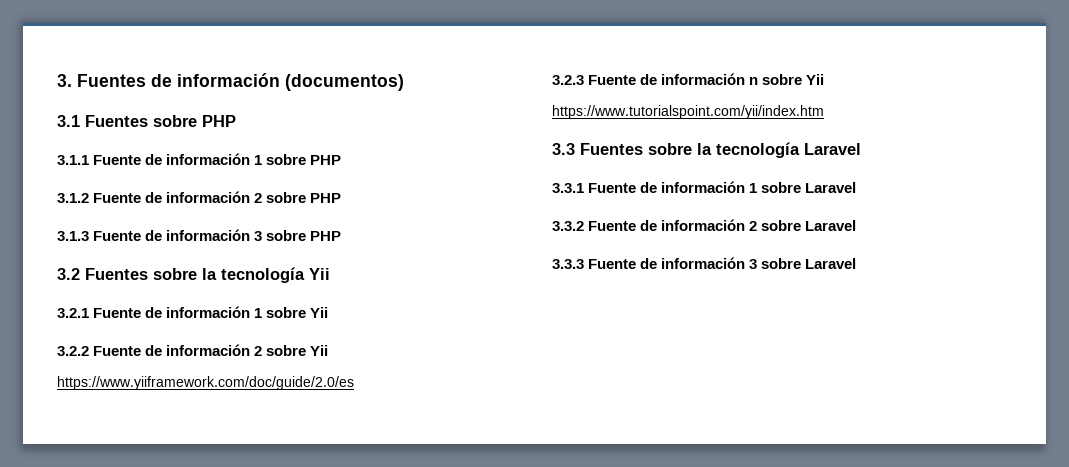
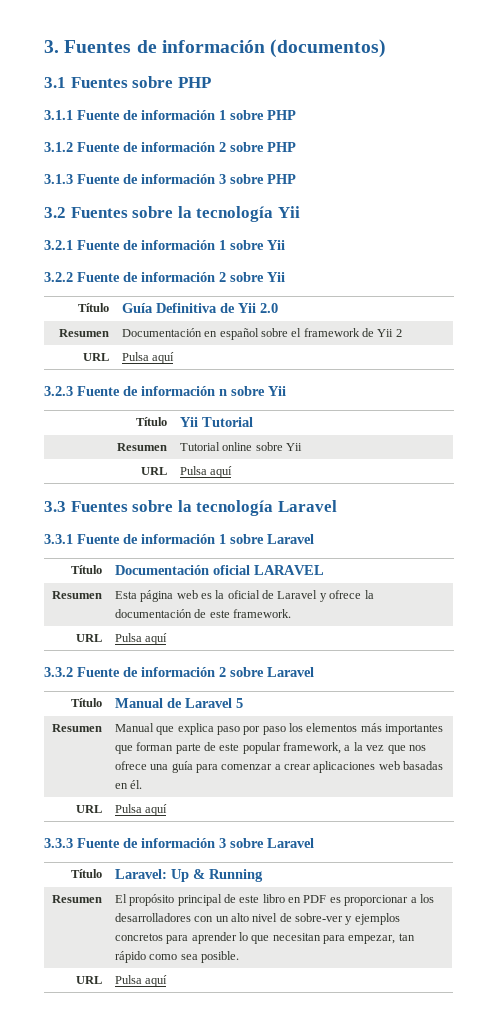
[57,376,354,390] // https://www.yiiframework.com/doc/guide/2.0/es -> [78,303,110,312] [121,303,278,313] [59,329,110,337] [121,328,402,340] [83,353,110,361] [121,352,175,364] // Título | Guía Definitiva de Yii 2.0 // Resumen | Documentación en español sobre el framework de Yii 2 // URL | Pulsa aquí
[552,105,824,119] // https://www.tutorialspoint.com/yii/index.htm -> [136,417,168,426] [179,417,253,427] [117,443,168,451] [179,442,302,451] [141,467,168,475] [179,466,233,478] // Título | Yii Tutorial // Resumen | Tutorial online sobre Yii // URL | Pulsa aquí
(857, 187) none -> [71,565,103,574] [114,565,324,575] [52,591,103,599] [114,590,374,602] [114,609,291,618] [76,634,103,642] [114,633,168,645] // Título | Documentación oficial LARAVEL // Resumen | Esta página web es la oficial de Laravel y ofrece la documentación de este framework. // URL | Pulsa aquí
(857, 225) none -> [71,698,103,707] [114,698,243,708] [52,724,103,732] [114,723,444,735] [114,742,426,754] [114,761,444,773] [114,780,143,789] [76,805,103,813] [114,804,168,816] // Título | Manual de Laravel 5 // Resumen | Manual que explica paso por paso los elementos más importantes que forman parte de este popular framework, a la vez que nos ofrece una guía para comenzar a crear aplicaciones web basadas en él. // URL | Pulsa aquí
(857, 263) none -> [71,869,103,878] [114,869,263,882] [52,895,103,903] [114,894,434,906] [114,913,400,925] [114,932,415,944] [114,951,239,963] [76,976,103,984] [114,975,168,987] // Título | Laravel: Up & Running // Resumen | El propósito principal de este libro en PDF es proporcionar a los desarrolladores con un alto nivel de sobre-ver y ejemplos concretos para aprender lo que necesitan para empezar, tan rápido como sea posible. // URL | Pulsa aquí

